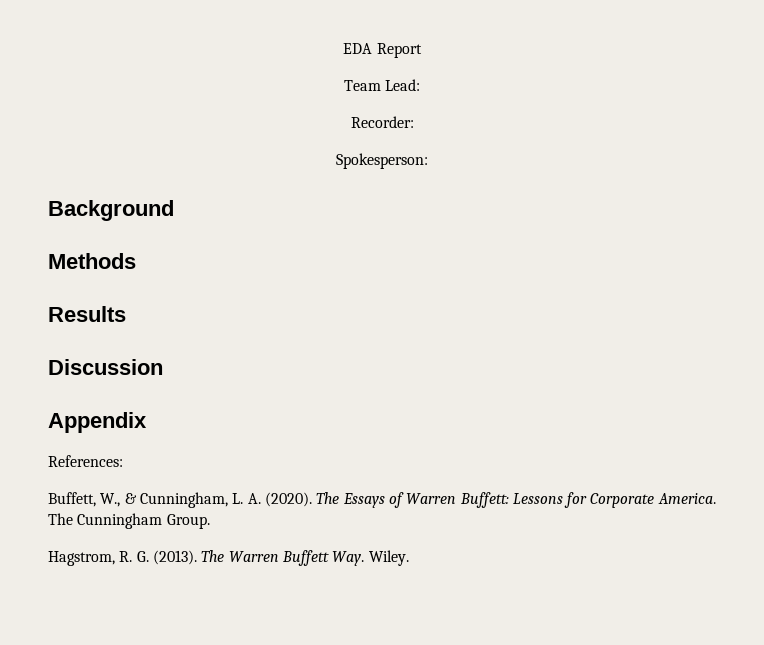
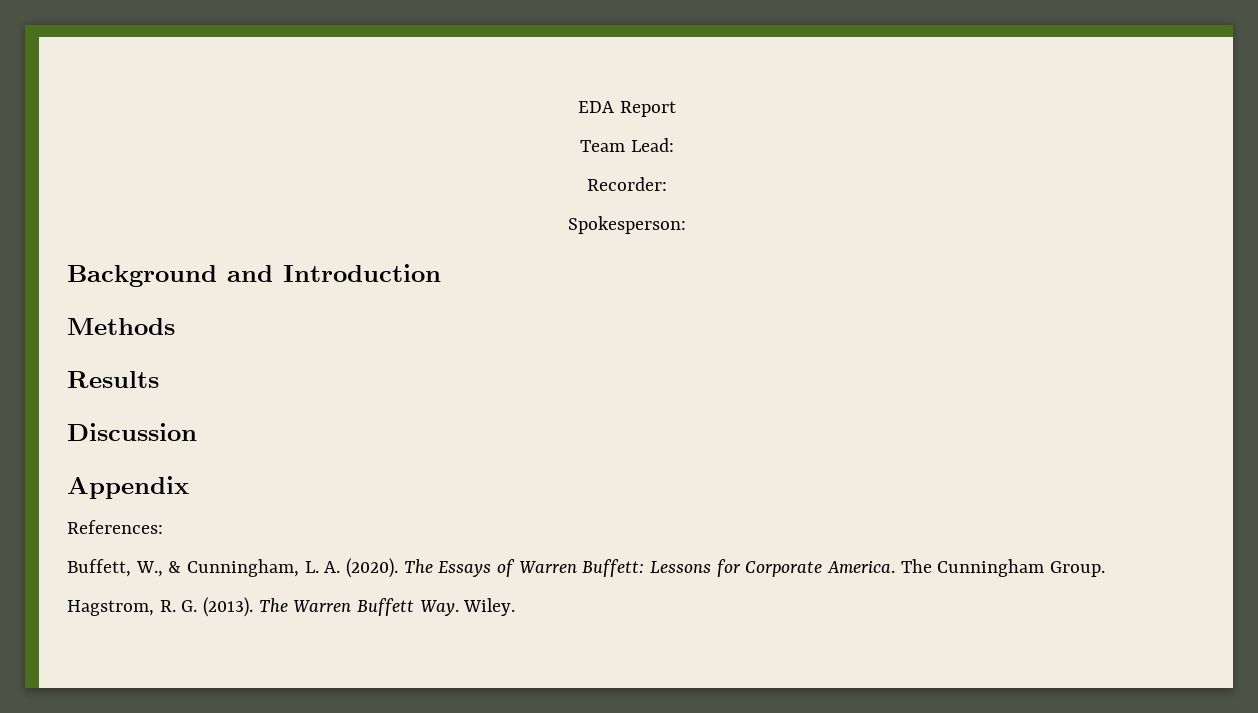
(174, 210) none -> [227,264,441,282] and Introduction

